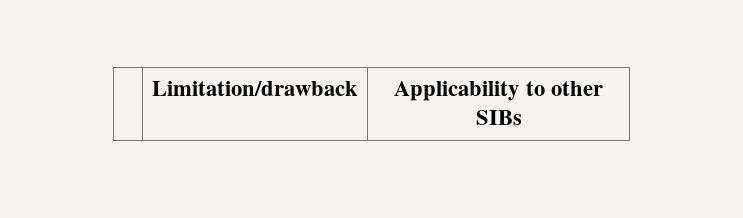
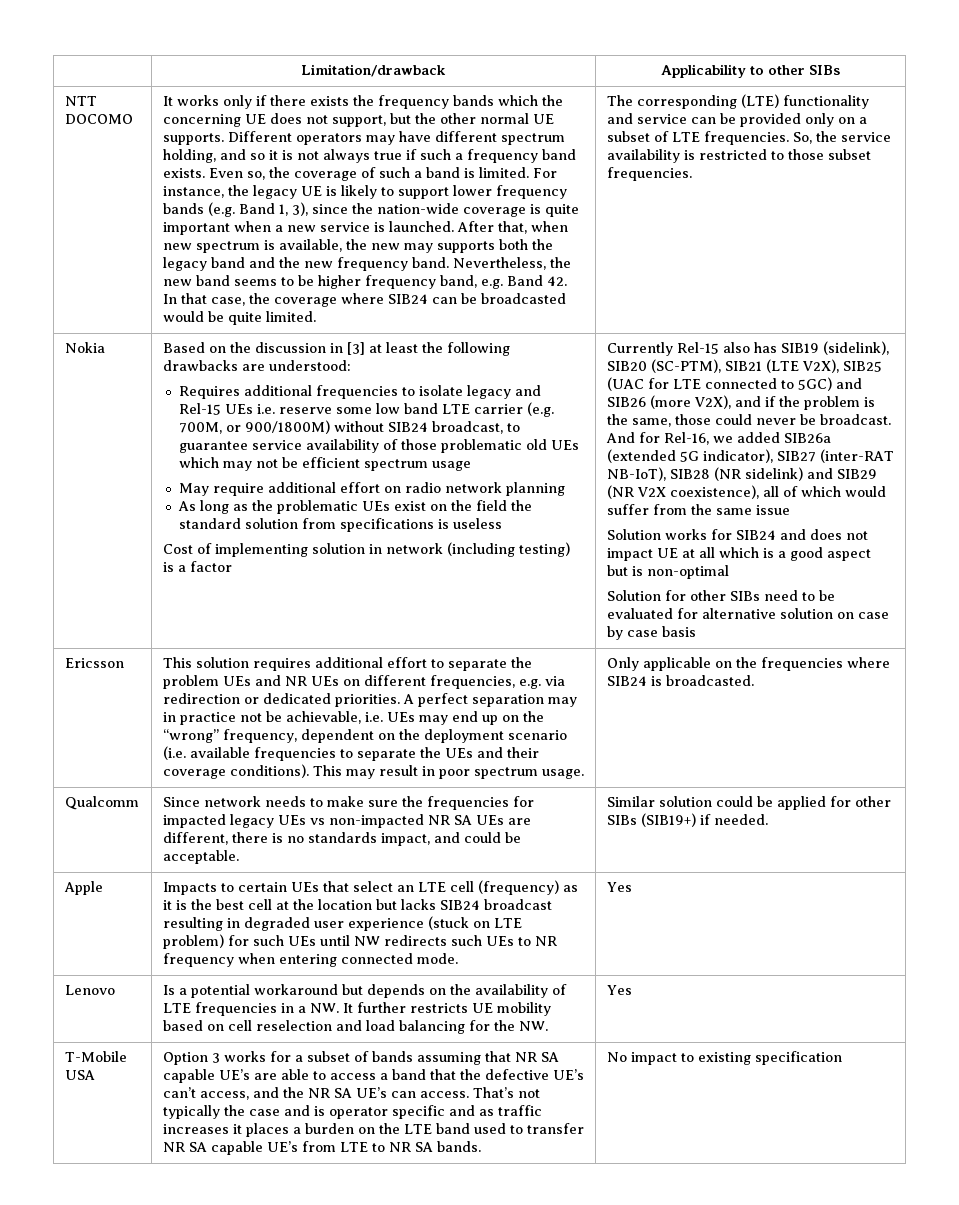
(522, 117) none -> [64,96,97,106] [64,114,133,124] [162,95,563,109] [162,113,554,127] [162,131,565,145] [162,149,576,163] [162,167,557,181] [162,185,567,199] [162,202,579,217] [162,221,568,235] [162,239,553,253] [162,257,571,271] [162,275,567,289] [162,293,566,307] [162,311,316,325] [606,94,869,109] [606,113,867,127] [606,131,891,145] [606,149,871,163] [606,167,692,181] [64,342,105,353] [162,342,510,356] [162,360,351,371] [178,385,541,399] [178,402,554,417] [178,420,520,434] [178,439,579,453] [178,457,471,471] [178,482,565,496] [177,500,532,514] [178,518,502,532] [162,542,570,557] [162,561,232,572] [606,341,889,356] [606,359,882,373] [606,377,862,391] [606,395,875,410] [606,414,891,427] [605,432,831,445] [606,449,894,463] [606,467,877,481] [606,485,886,499] [606,504,790,515] [606,529,868,540] [606,547,871,561] [606,565,729,579] [606,590,835,601] [606,608,889,619] [606,626,696,640] [64,658,124,668] [162,657,532,671] [162,675,565,689] [162,693,577,707] [162,711,544,725] [162,729,567,743] [162,746,539,761] [162,764,584,779] [606,657,890,671] [606,675,754,686] [64,796,139,810] [162,796,534,810] [162,814,531,828] [162,832,521,846] [162,850,239,864] [606,796,891,810] [606,813,768,827] [63,881,103,895] [162,880,578,895] [162,899,552,910] [162,916,522,931] [162,934,557,949] [162,953,458,967] [606,882,632,892] [64,985,115,995] [162,984,567,998] [162,1002,551,1016] [162,1020,548,1034] [606,985,632,995] [64,1051,127,1062] [64,1070,95,1080] [162,1051,559,1065] [162,1069,584,1083] [162,1087,540,1100] [162,1105,542,1119] [162,1123,584,1137] [162,1141,481,1155] [606,1051,842,1065] // NTT DOCOMO | It works only if there exists the frequency bands which the concerning UE does not support, but the other normal UE supports. Different operators may have different spectrum holding, and so it is not always true if such a frequency band exists. Even so, the coverage of such a band is limited. For instance, the legacy UE is likely to support lower frequency bands (e.g. Band 1, 3), since the nation-wide coverage is quite important when a new service is launched. After that, when new spectrum is available, the new may supports both the legacy band and the new frequency band. Nevertheless, the new band seems to be higher frequency band, e.g. Band 42. In that case, the coverage where SIB24 can be broadcasted would be quite limited. | The corresponding (LTE) functionality and service can be provided only on a subset of LTE frequencies. So, the service availability is restricted to those subset frequencies. // Nokia | Based on the discussion in [3] at least the following drawbacks are understood: // Requires additional frequencies to isolate legacy and Rel-15 UEs i.e. reserve some low band LTE carrier (e.g. 700M, or 900/1800M) without SIB24 broadcast, to guarantee service availability of those problematic old UEs which may not be efficient spectrum usage // May require additional effort on radio network planning // As long as the problematic UEs exist on the field the standard solution from specifications is useless // Cost of implementing solution in network (including testing) is a factor | Currently Rel-15 also has SIB19 (sidelink), SIB20 (SC-PTM), SIB21 (LTE V2X), SIB25 (UAC for LTE connected to 5GC) and SIB26 (more V2X), and if the problem is the same, those could never be broadcast. And for Rel-16, we added SIB26a (extended 5G indicator), SIB27 (inter-RAT NB-IoT), SIB28 (NR sidelink) and SIB29 (NR V2X coexistence), all of which would suffer from the same issue // Solution works for SIB24 and does not impact UE at all which is a good aspect but is non-optimal // Solution for other SIBs need to be evaluated for alternative solution on case by case basis // Ericsson | This solution requires additional effort to separate the problem UEs and NR UEs on different frequencies, e.g. via redirection or dedicated priorities. A perfect separation may in practice not be achievable, i.e. UEs may end up on the “wrong” frequency, dependent on the deployment scenario (i.e. available frequencies to separate the UEs and their coverage conditions). This may result in poor spectrum usage. | Only applicable on the frequencies where SIB24 is broadcasted. // Qualcomm | Since network needs to make sure the frequencies for impacted legacy UEs vs non-impacted NR SA UEs are different, there is no standards impact, and could be acceptable. | Similar solution could be applied for other SIBs (SIB19+) if needed. // Apple | Impacts to certain UEs that select an LTE cell (frequency) as it is the best cell at the location but lacks SIB24 broadcast resulting in degraded user experience (stuck on LTE problem) for such UEs until NW redirects such UEs to NR frequency when entering connected mode. | Yes // Lenovo | Is a potential workaround but depends on the availability of LTE frequencies in a NW. It further restricts UE mobility based on cell reselection and load balancing for the NW. | Yes // T-Mobile USA | Option 3 works for a subset of bands assuming that NR SA capable UE’s are able to access a band that the defective UE’s can’t access, and the NR SA UE’s can access. That’s not typically the case and is operator specific and as traffic increases it places a burden on the LTE band used to transfer NR SA capable UE’s from LTE to NR SA bands. | No impact to existing specification

